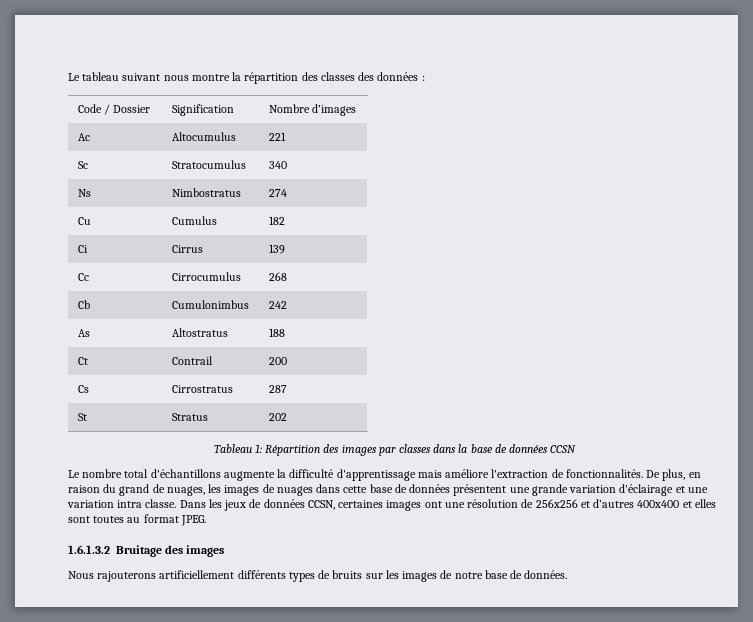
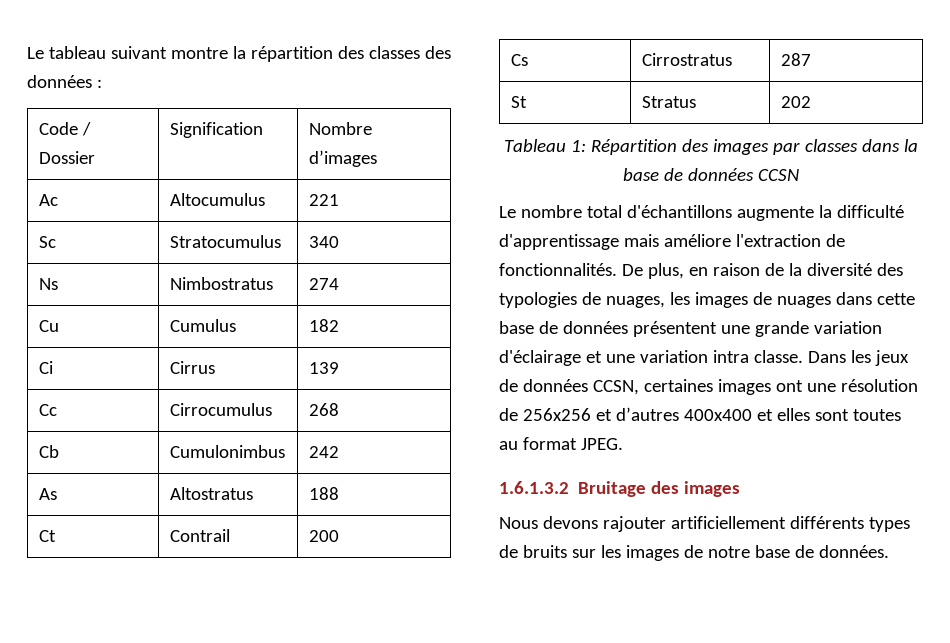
[163,75,189,81] nous -> (167, 52) none
[103,484,150,496] du grand -> [764,263,903,276] [499,292,577,308] de la diversité des typologies
[97,571,157,582] rajouterons -> [542,516,666,532] devons rajouter

